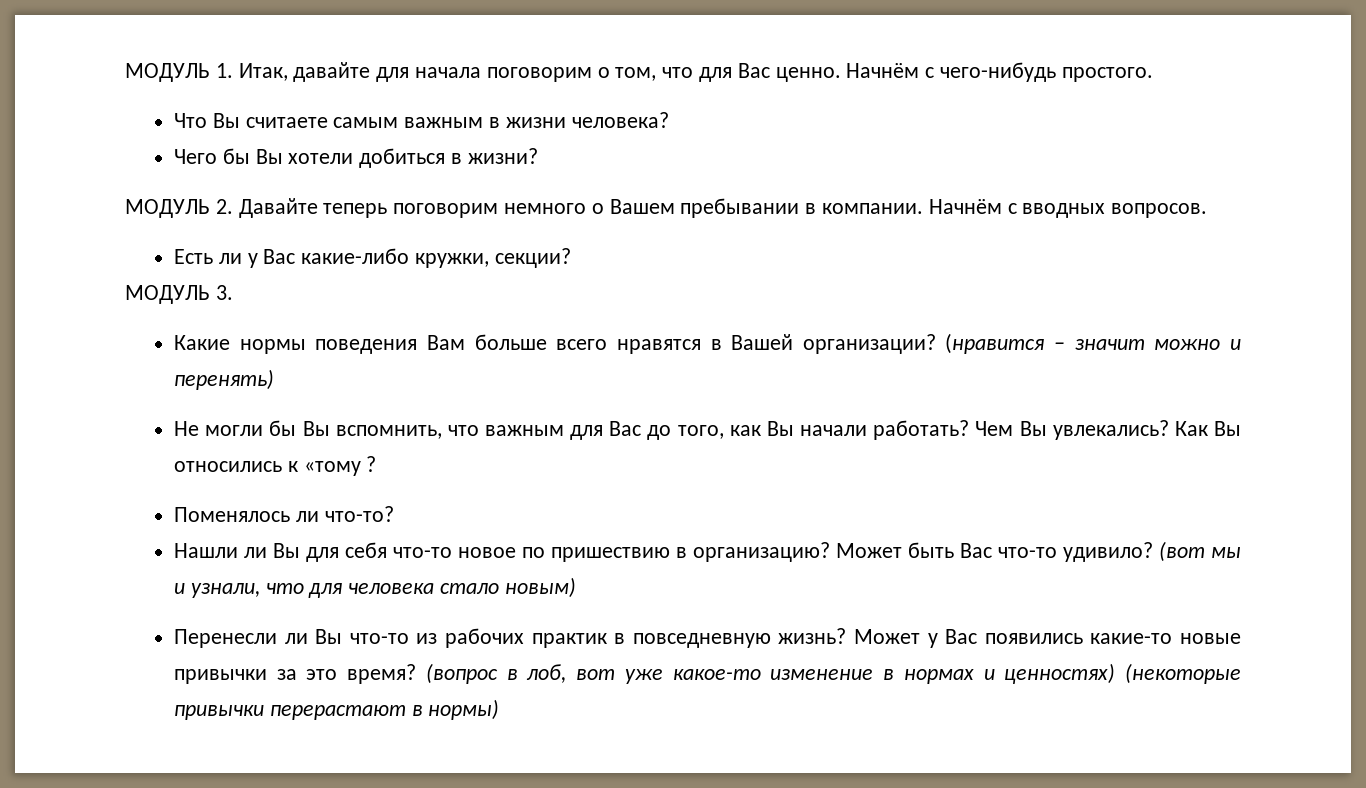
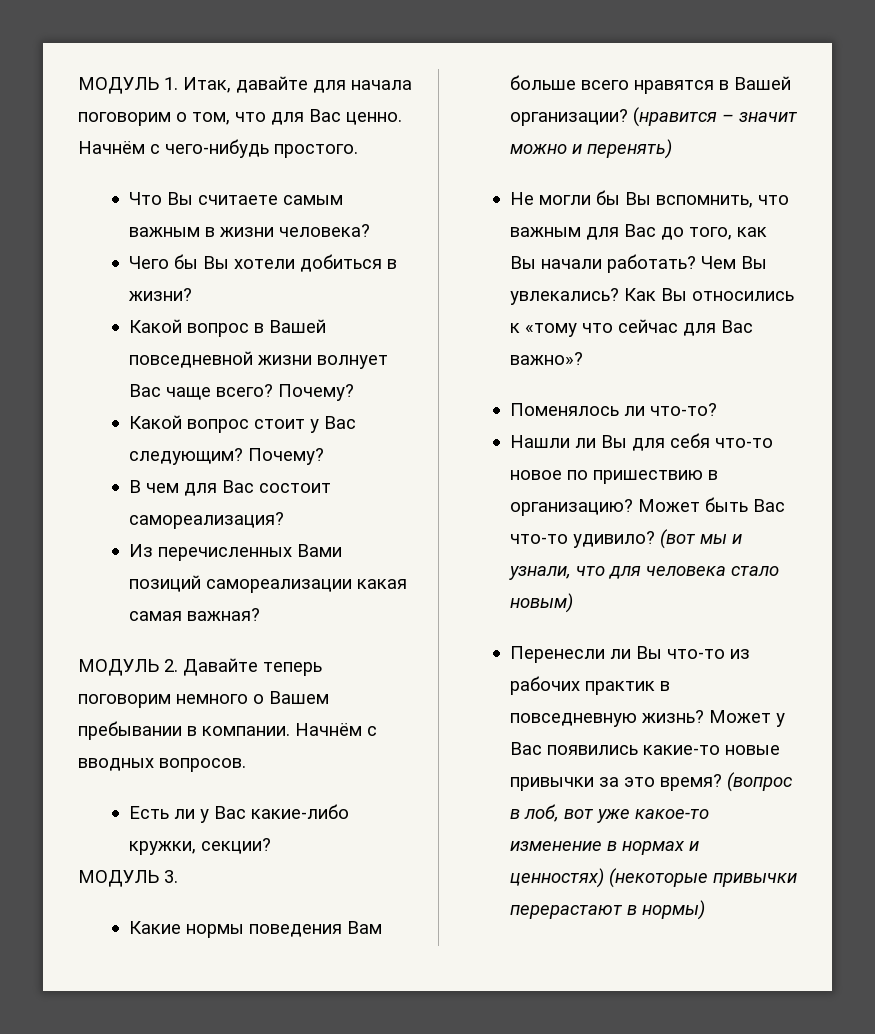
(538, 156) none -> [128,319,326,337] [128,351,388,369] [128,384,354,401] [128,415,356,433] [128,448,324,465] [128,480,331,496] [128,512,284,529] [128,544,342,561] [128,575,407,593] [128,608,260,621] // Какой вопрос в Вашей повседневной жизни волнует Вас чаще всего? Почему? // Какой вопрос стоит у Вас следующим? Почему? // В чем для Вас состоит самореализация? // Из перечисленных Вами позиций самореализации какая самая важная?
[366,456,377,472] ? -> [581,319,753,336] [509,352,583,365] что сейчас для Вас важно»?

